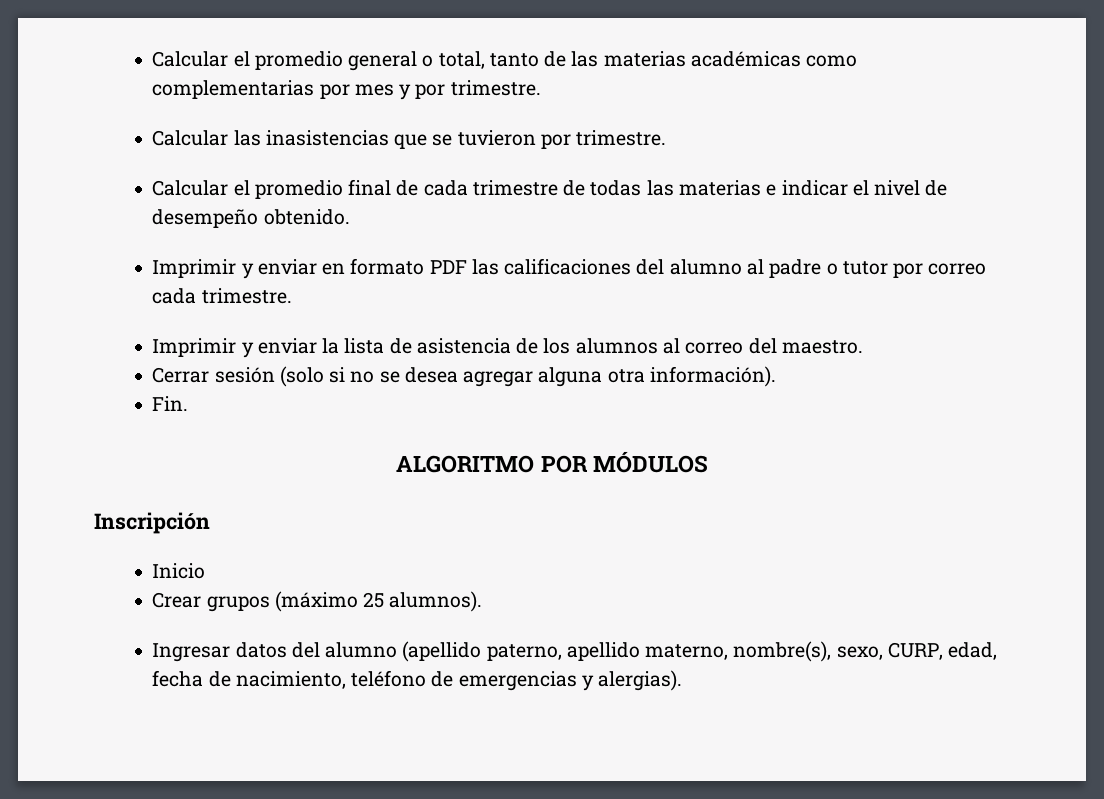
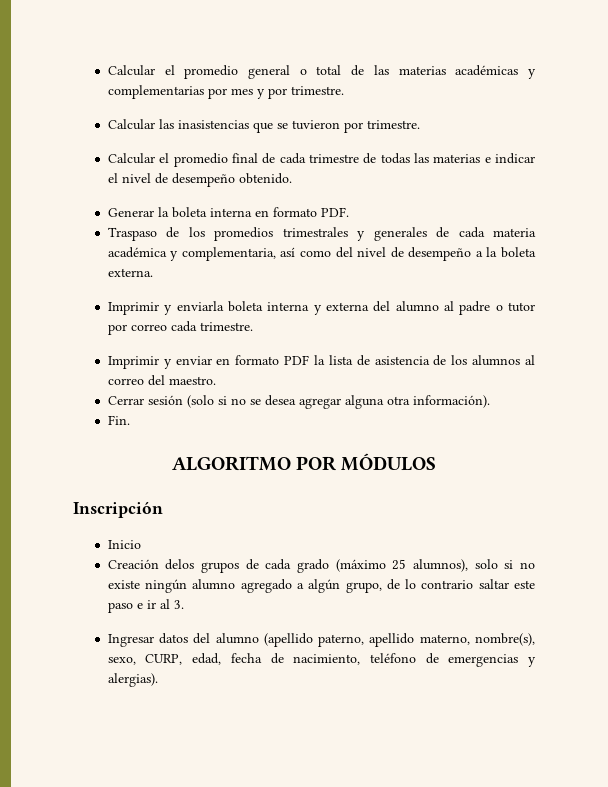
[438,51,539,69] total, tanto -> [316,65,342,75] total
[806,55,858,67] como -> [528,69,536,79] y
[152,258,632,279] Imprimir y enviar en formato PDF las calificaciones -> [107,207,349,218] [107,227,537,241] [107,247,536,261] [107,268,153,277] [107,301,369,315] Generar la boleta interna en formato PDF. // Traspaso de los promedios trimestrales y generales de cada materia académica y complementaria, así como del nivel de desempeño a la boleta externa. // Imprimir y enviarla boleta interna y externa
(317, 346) none -> [216,355,310,365] en formato PDF
[152,591,483,612] Crear grupos (máximo 25 alumnos). -> [107,559,536,573] [107,579,535,593] [107,599,184,613] Creación delos grupos de cada grado (máximo 25 alumnos), solo si no existe ningún alumno agregado a algún grupo, de lo contrario saltar este paso e ir al 3.

